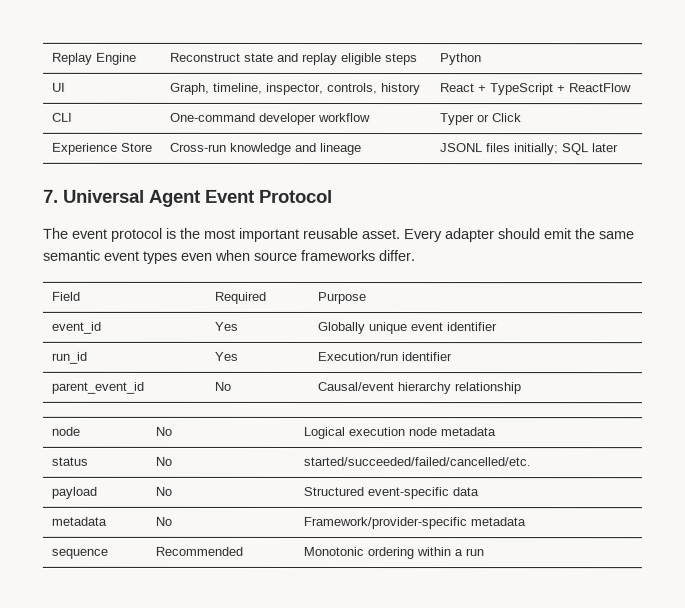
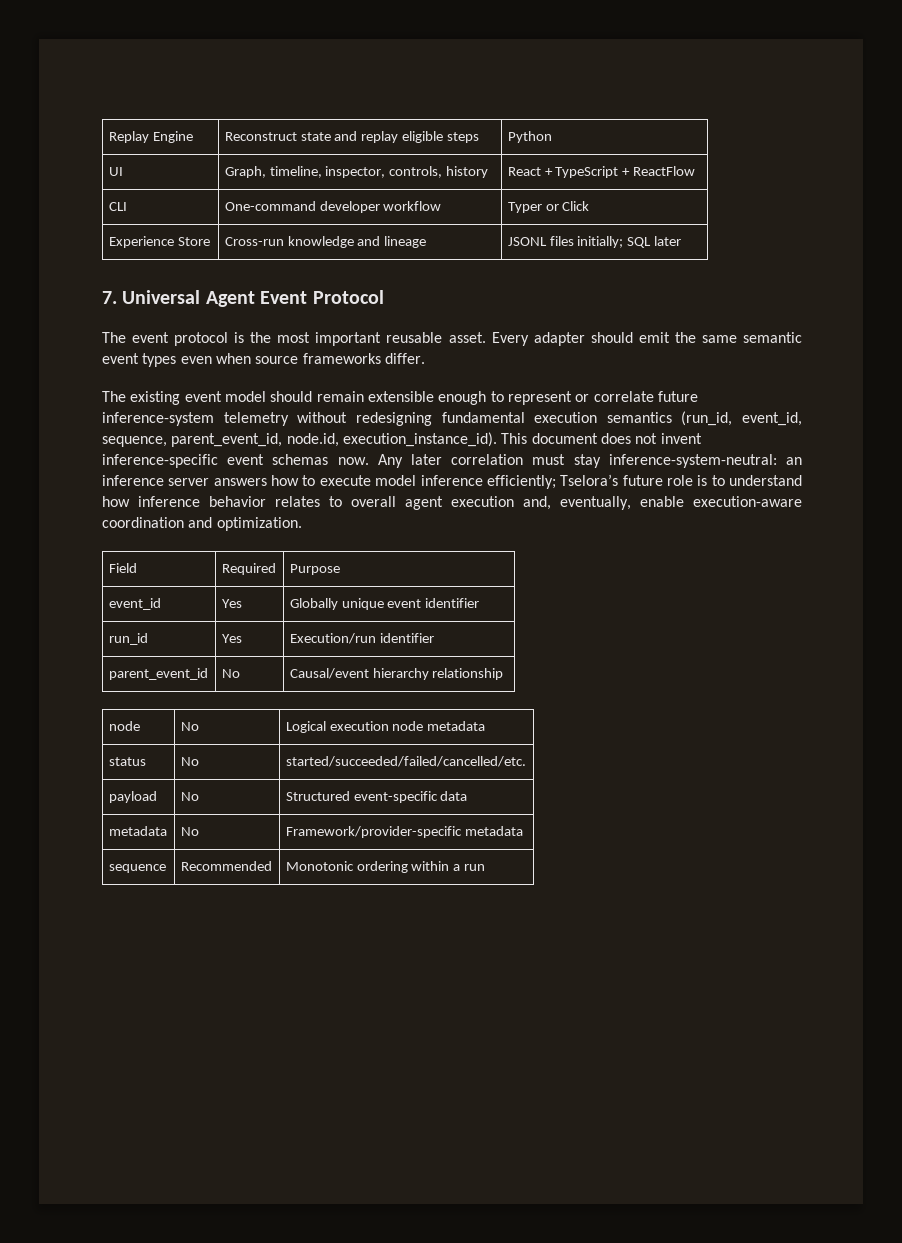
(416, 256) none -> [102,391,698,405] [102,411,802,426] [102,432,702,447] [102,454,802,468] [102,474,803,489] [102,496,802,510] [102,517,302,531] // The existing event model should remain extensible enough to represent or correlate future inference-system telemetry without redesigning fundamental execution semantics (run_id, event_id, sequence, parent_event_id, node.id, execution_instance_id). This document does not invent inference-specific event schemas now. Any later correlation must stay inference-system-neutral: an inference server answers how to execute model inference efficiently; Tselora’s future role is to understand how inference behavior relates to overall agent execution and, eventually, enable execution-aware coordination and optimization.

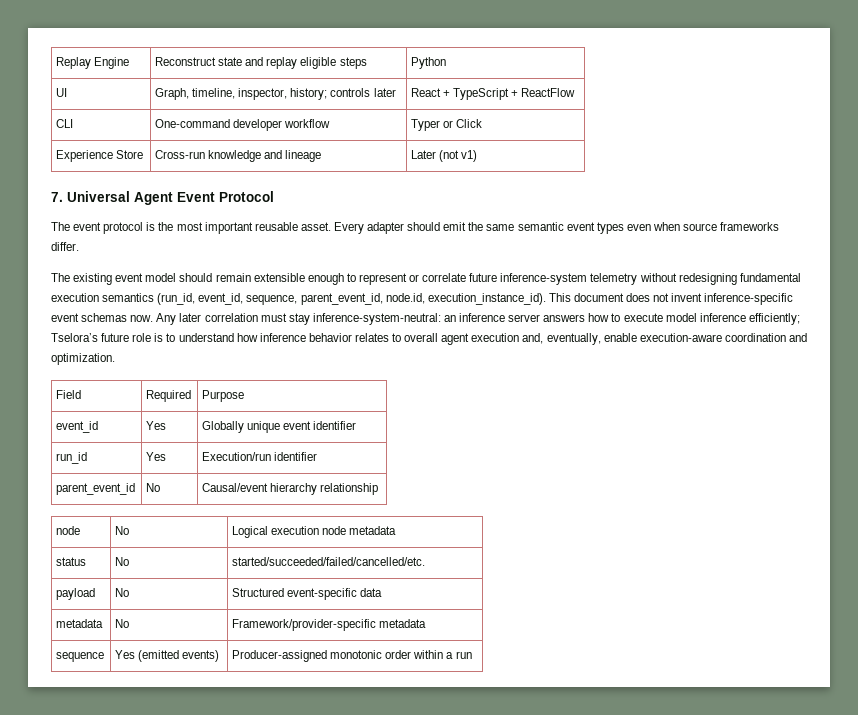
[389,166,489,178] controls, history -> [290,88,396,100] history; controls later
[507,236,682,248] JSONL files initially; SQL later -> [411,150,478,162] Later (not v1)
[180,861,272,871] [285,861,408,873] Recommended | Monotonic ordering -> [115,650,220,662] [232,650,412,662] Yes (emitted events) | Producer-assigned monotonic order

